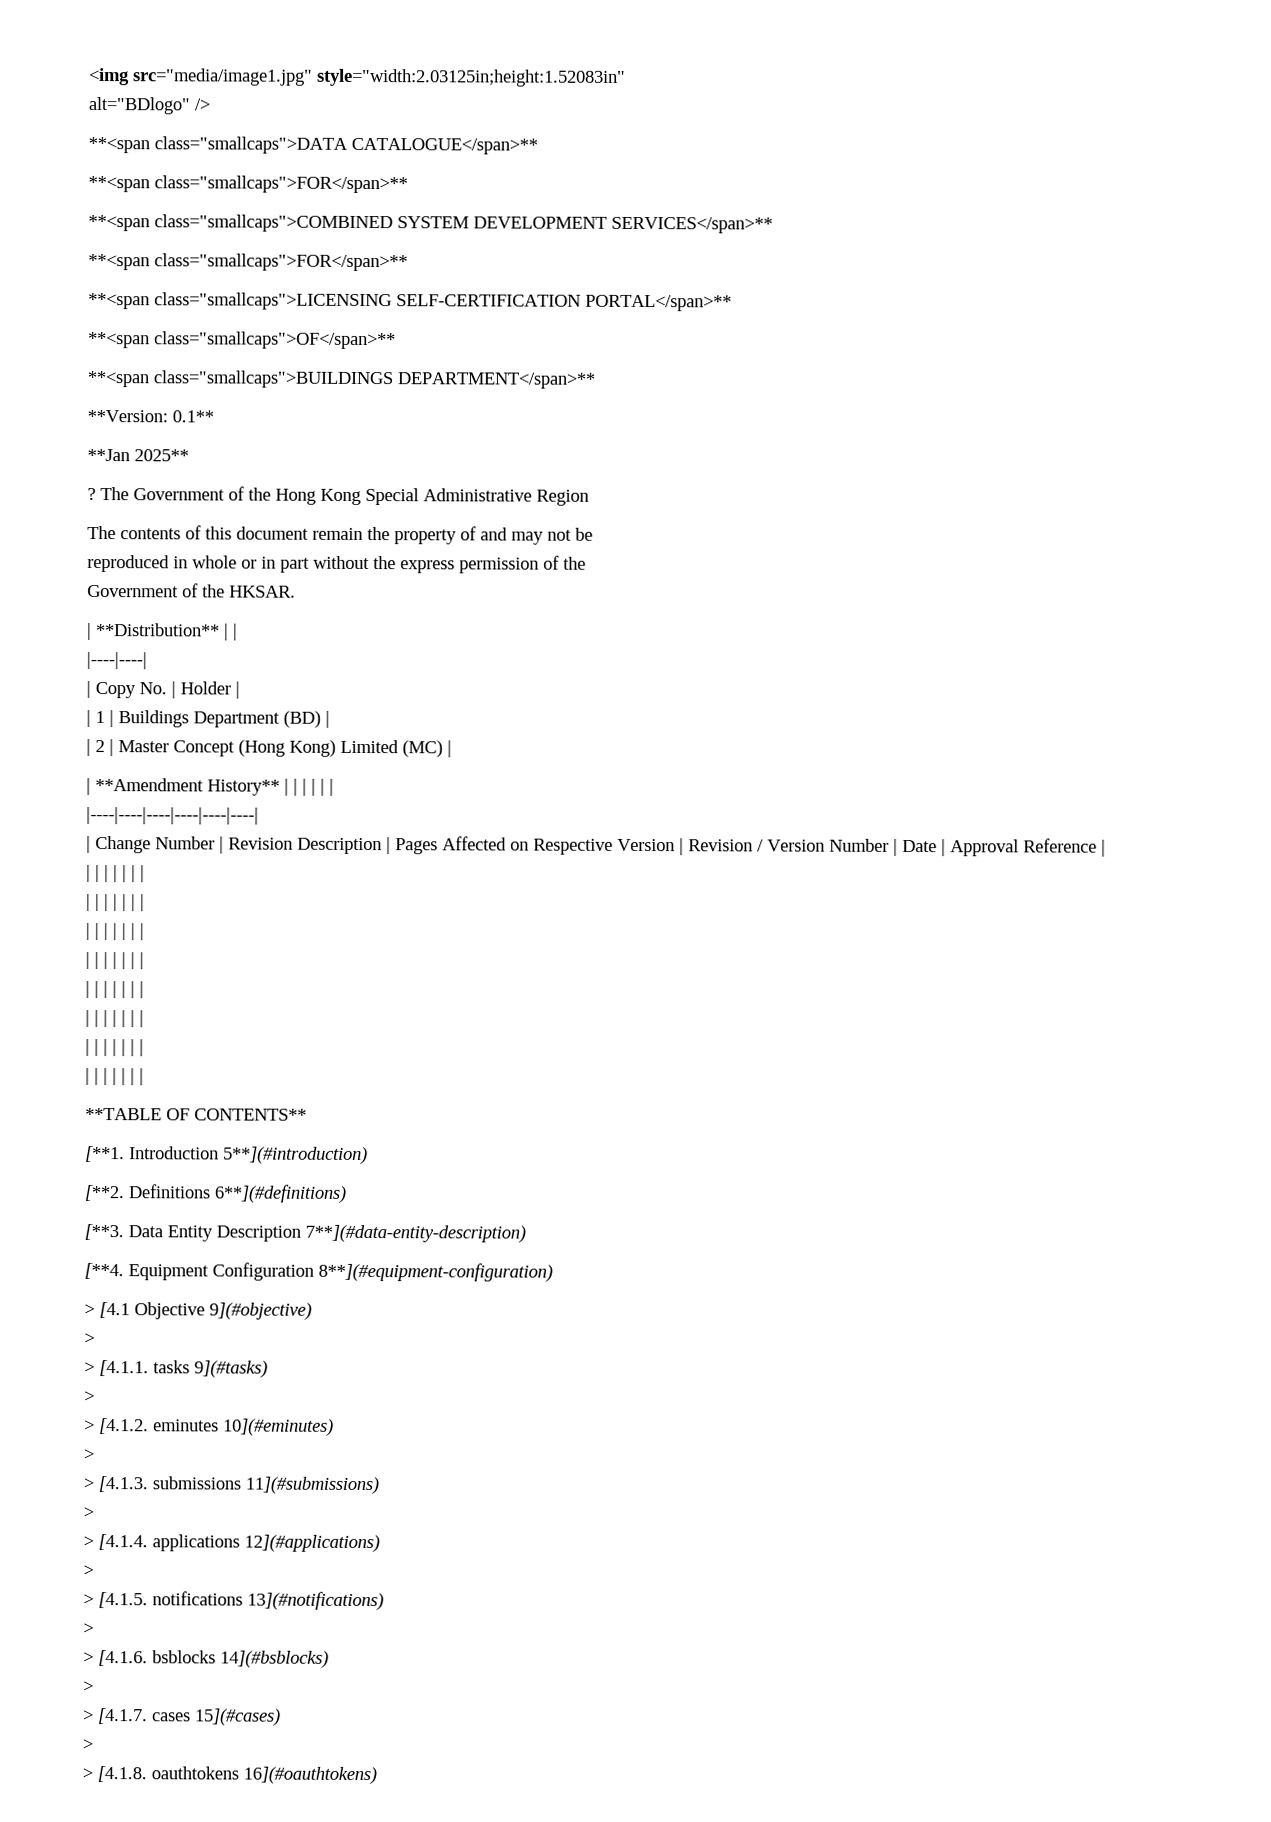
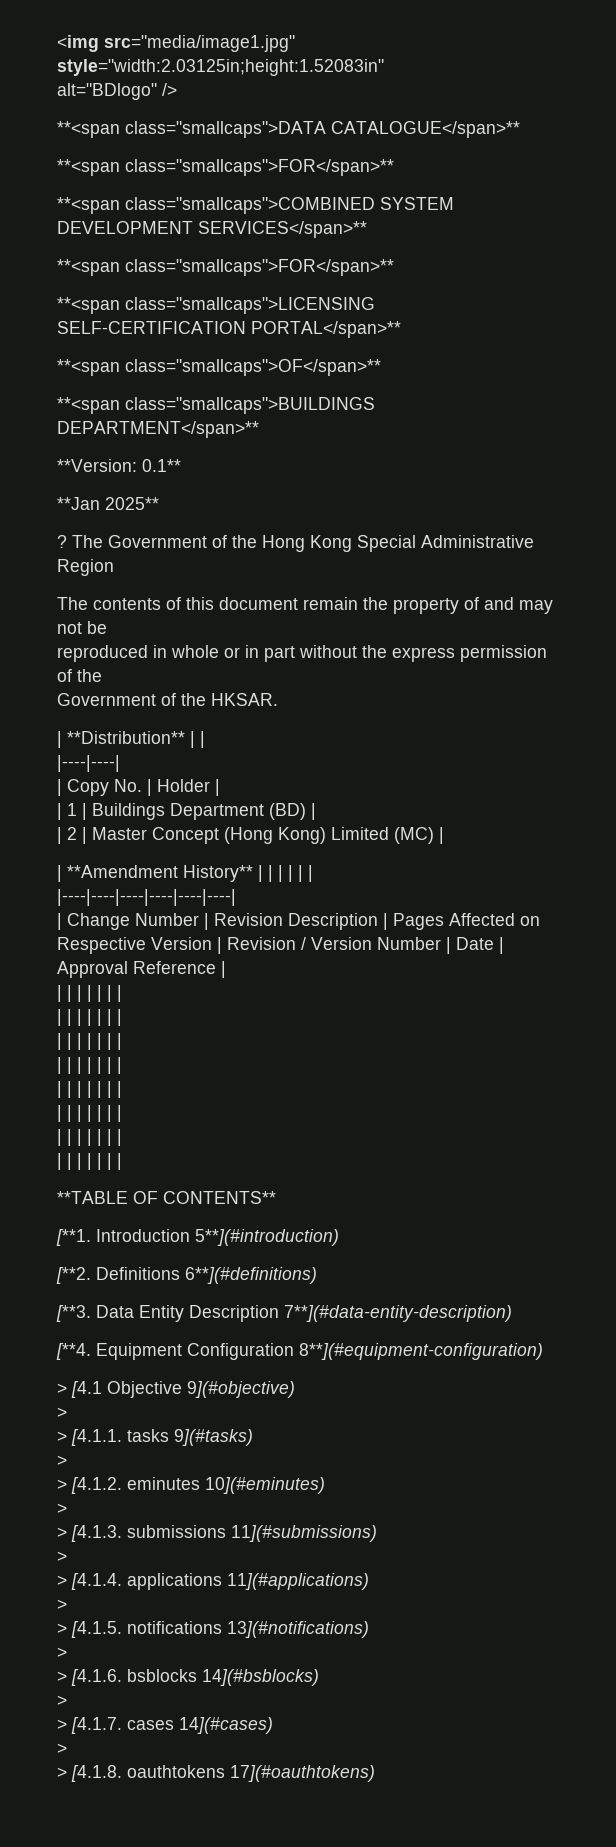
[244,1534,380,1553] 12](#applications) -> [227,1573,369,1590] 11](#applications)
[195,1708,281,1726] 15](#cases) -> [179,1717,273,1734] 14](#cases)
[243,1766,377,1785] 16](#oauthtokens) -> [230,1765,375,1782] 17](#oauthtokens)

